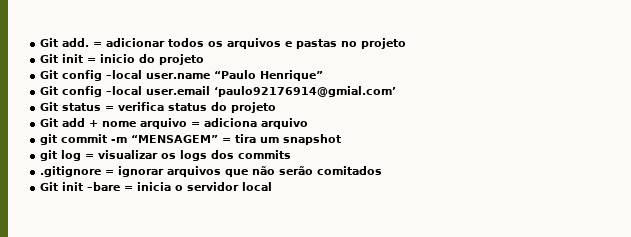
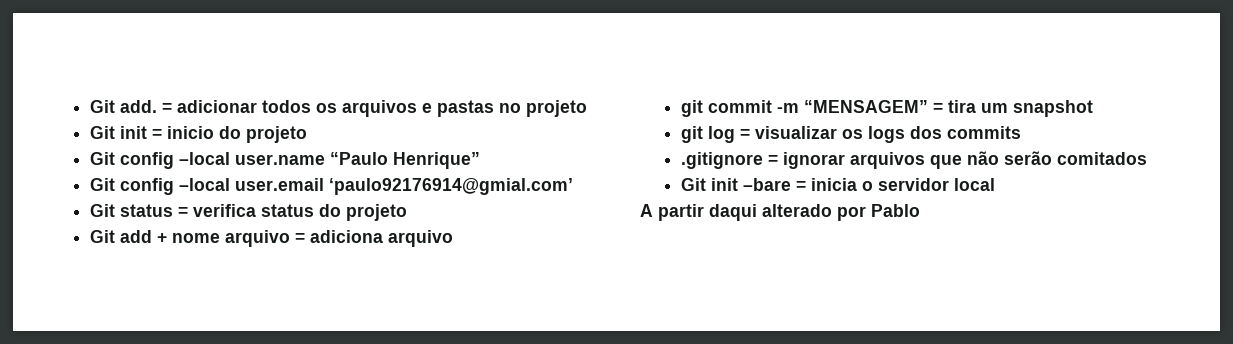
(273, 186) none -> [640,204,920,221] // A partir daqui alterado por Pablo

